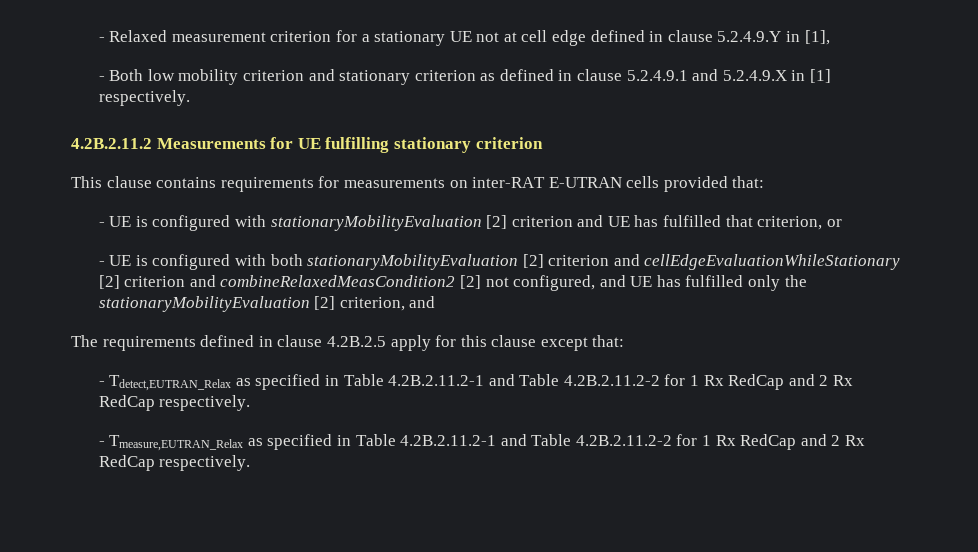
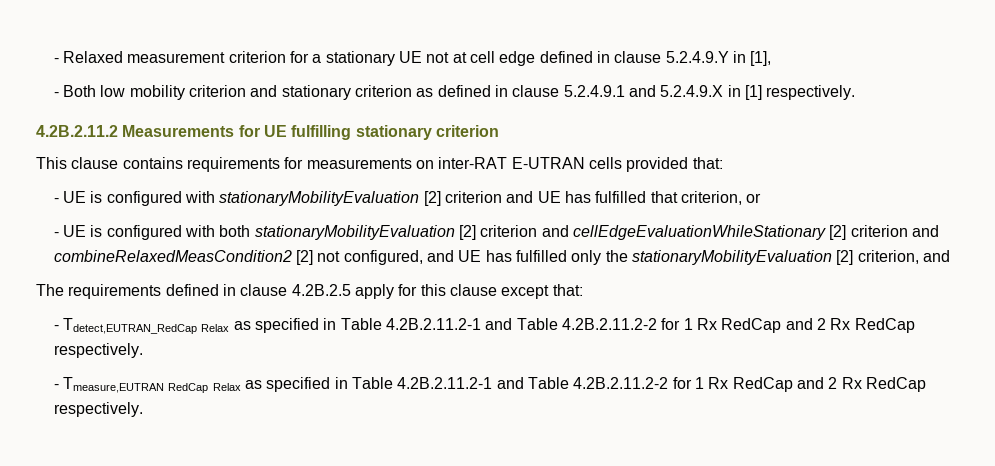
[109,375,232,391] Tdetect,EUTRAN_Relax -> [63,318,230,334] Tdetect,EUTRAN_RedCap Relax
[109,435,244,451] Tmeasure,EUTRAN_Relax -> [63,377,241,393] Tmeasure,EUTRAN RedCap Relax

